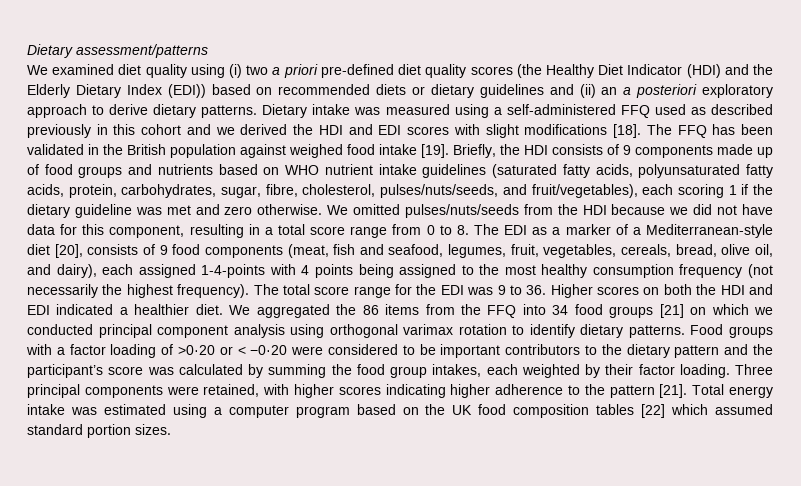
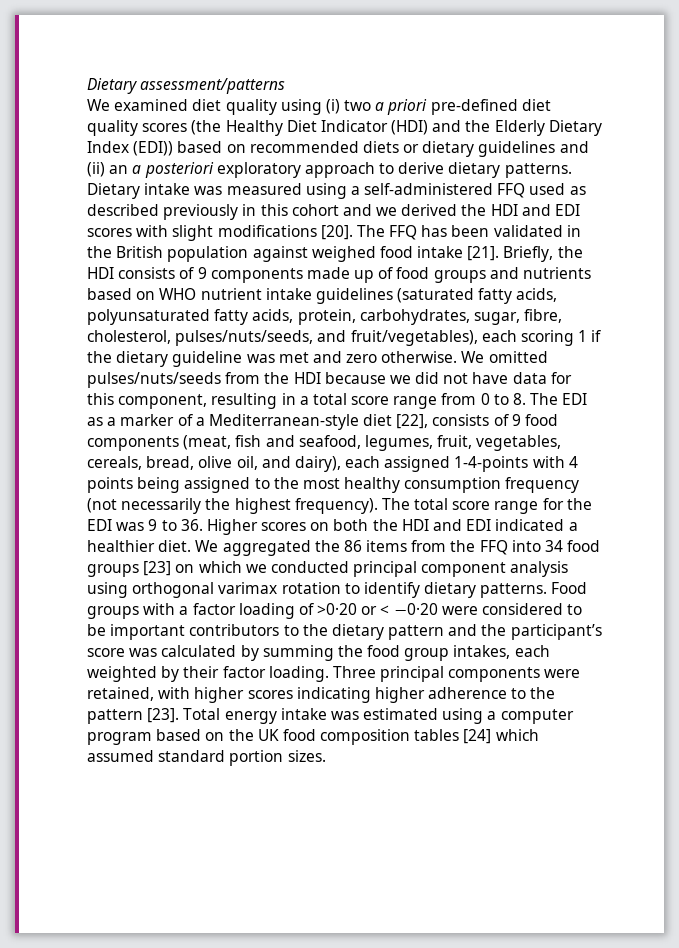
[613,124,642,138] [18]. -> [320,225,353,240] [20].
[421,144,449,158] [19]. -> [467,246,500,261] [21].
[54,244,83,258] [20], -> [396,414,429,429] [22],
[659,304,684,318] [21] -> [143,561,172,576] [23]
[659,384,688,398] [21]. -> [147,708,180,723] [23].
[641,404,666,418] [22] -> [463,729,492,744] [24]

